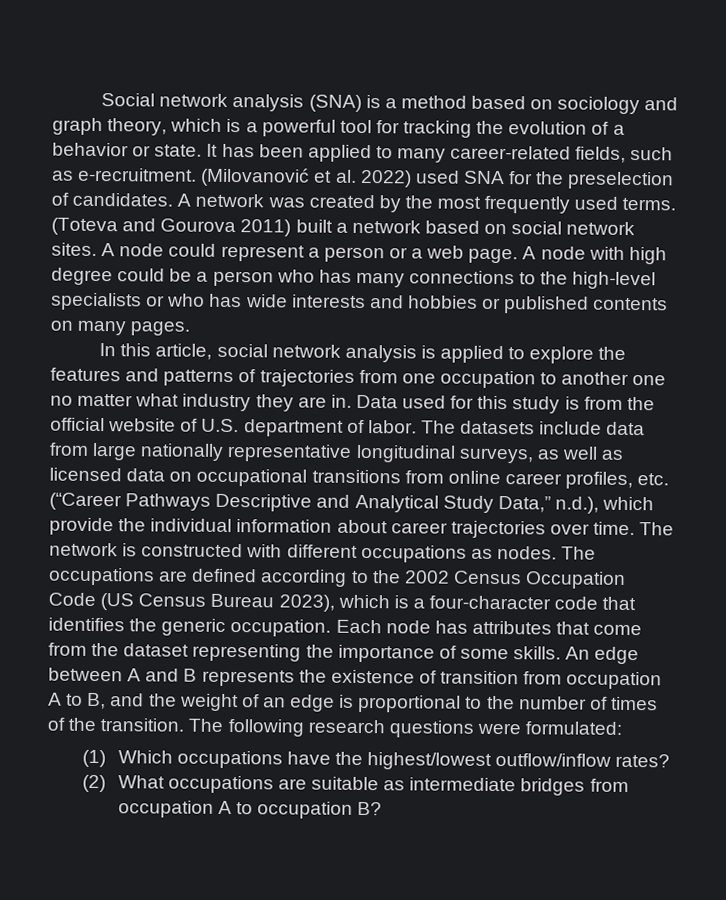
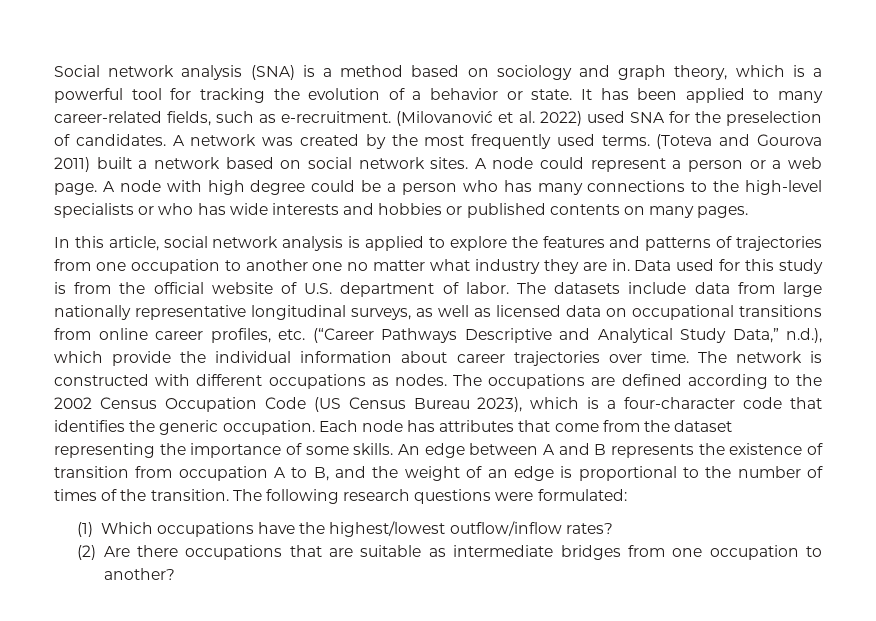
[117,775,274,794] What occupations -> [103,545,322,560] Are there occupations that
[117,800,383,819] occupation A to occupation B? -> [672,545,823,560] [103,568,175,580] one occupation to another?

